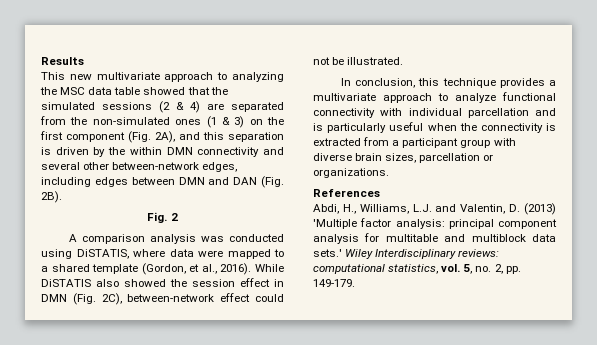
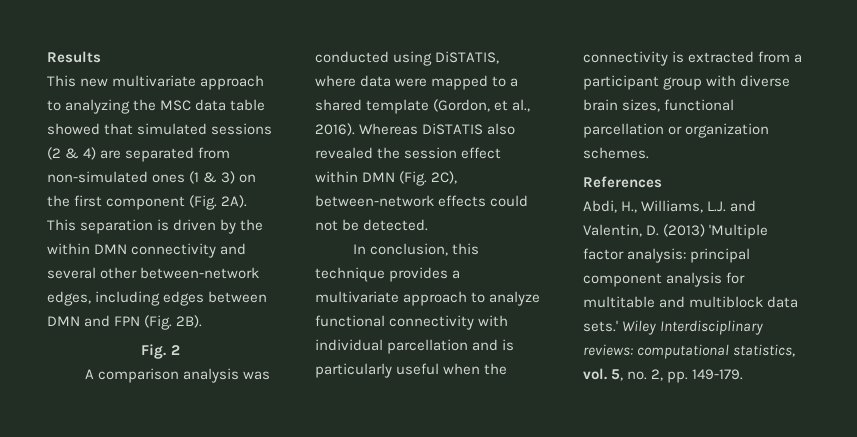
[210,87,228,95] the -> (134, 129) none
[70,117,88,125] the -> (231, 153) none
[155,131,224,143] 2A), and this -> [221,195,248,208] [47,219,76,231] 2A). This
[233,177,258,185] DAN -> [114,316,141,326] FPN
[255,264,285,272] While -> [359,123,419,135] Whereas
[124,279,166,287] showed -> [315,147,373,159] revealed
[274,279,284,287] in -> [315,171,358,183] within
[220,293,251,302] effect -> [438,195,487,207] effects
[347,57,404,65] illustrated. -> [363,219,429,231] detected.
(417, 158) none -> [664,99,735,111] functional
[313,168,389,178] organizations. -> [685,123,770,138] [583,147,649,159] organization schemes.

